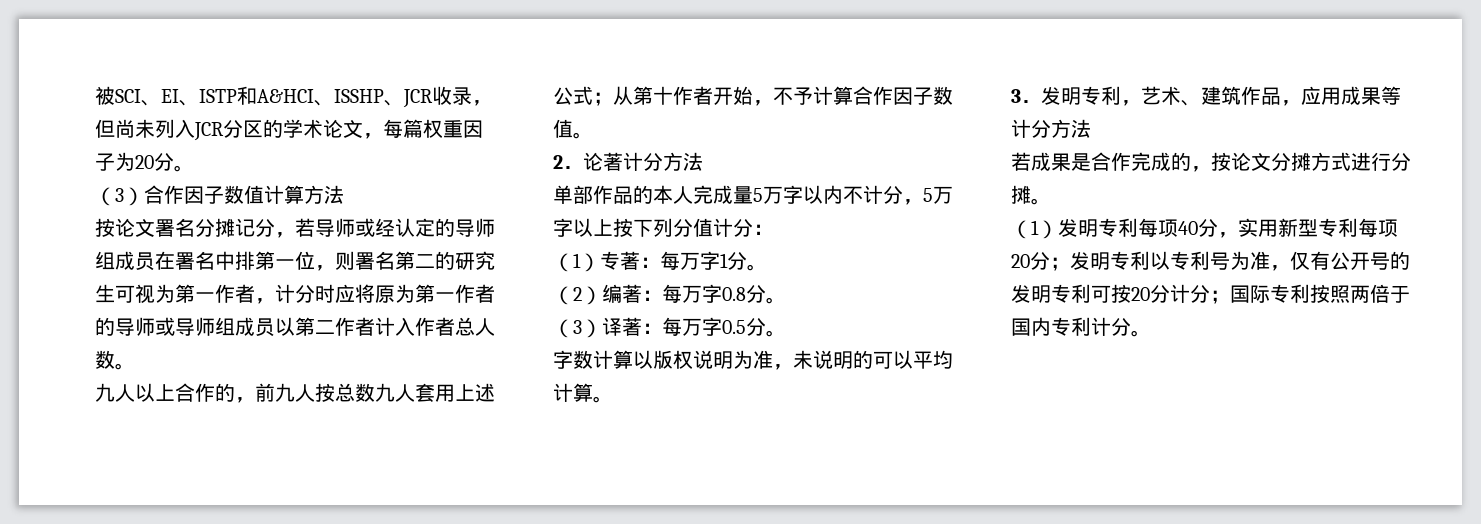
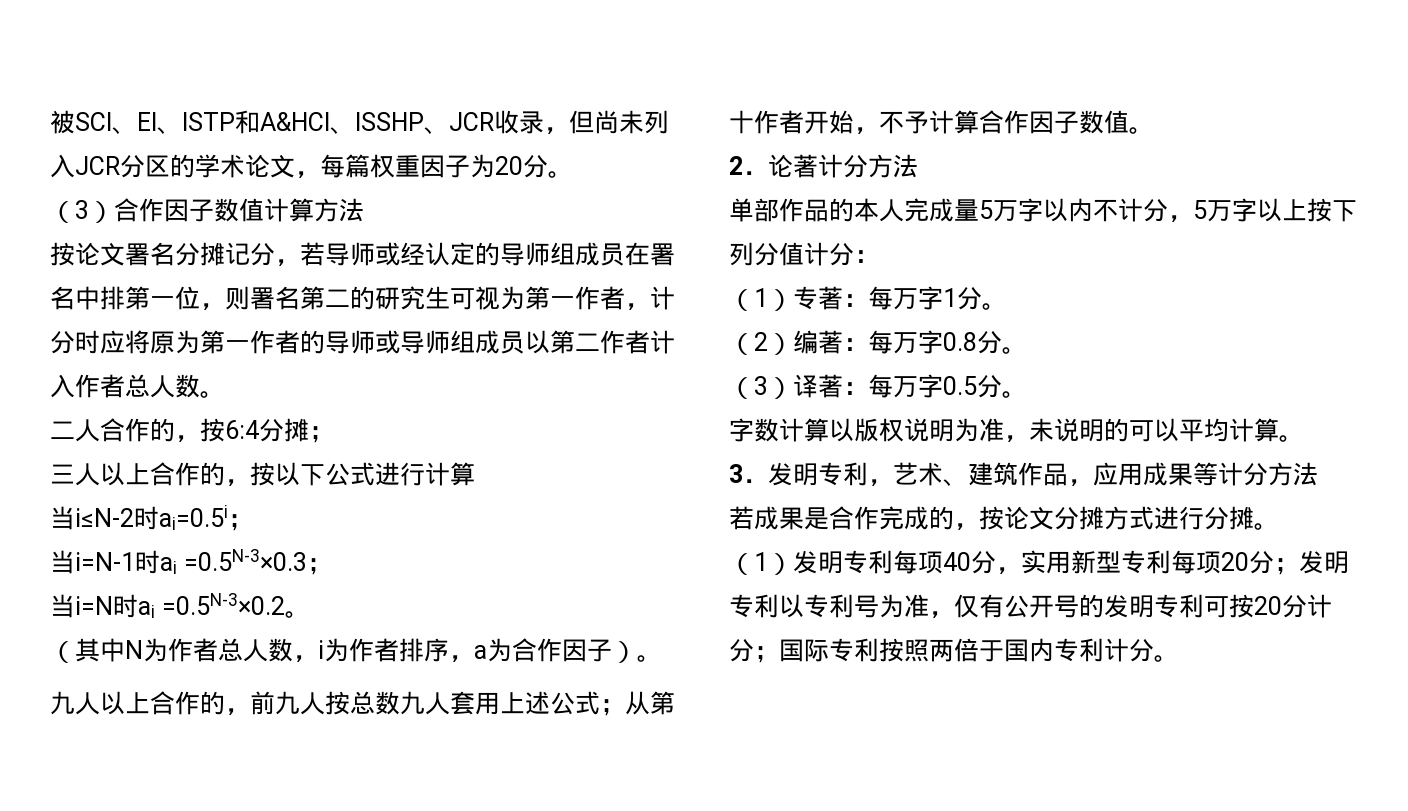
(135, 366) none -> [50,418,334,443] [50,462,475,487] [50,505,253,531] [50,549,332,575] [50,593,310,618] [50,638,662,663] // 二人合作的，按6:4分摊； // 三人以上合作的，按以下公式进行计算 // 当i≤N-2时ai=0.5i； // 当i=N-1时ai =0.5N-3×0.3； // 当i=N时ai =0.5N-3×0.2。 // （其中N为作者总人数，i为作者排序，a为合作因子）。

